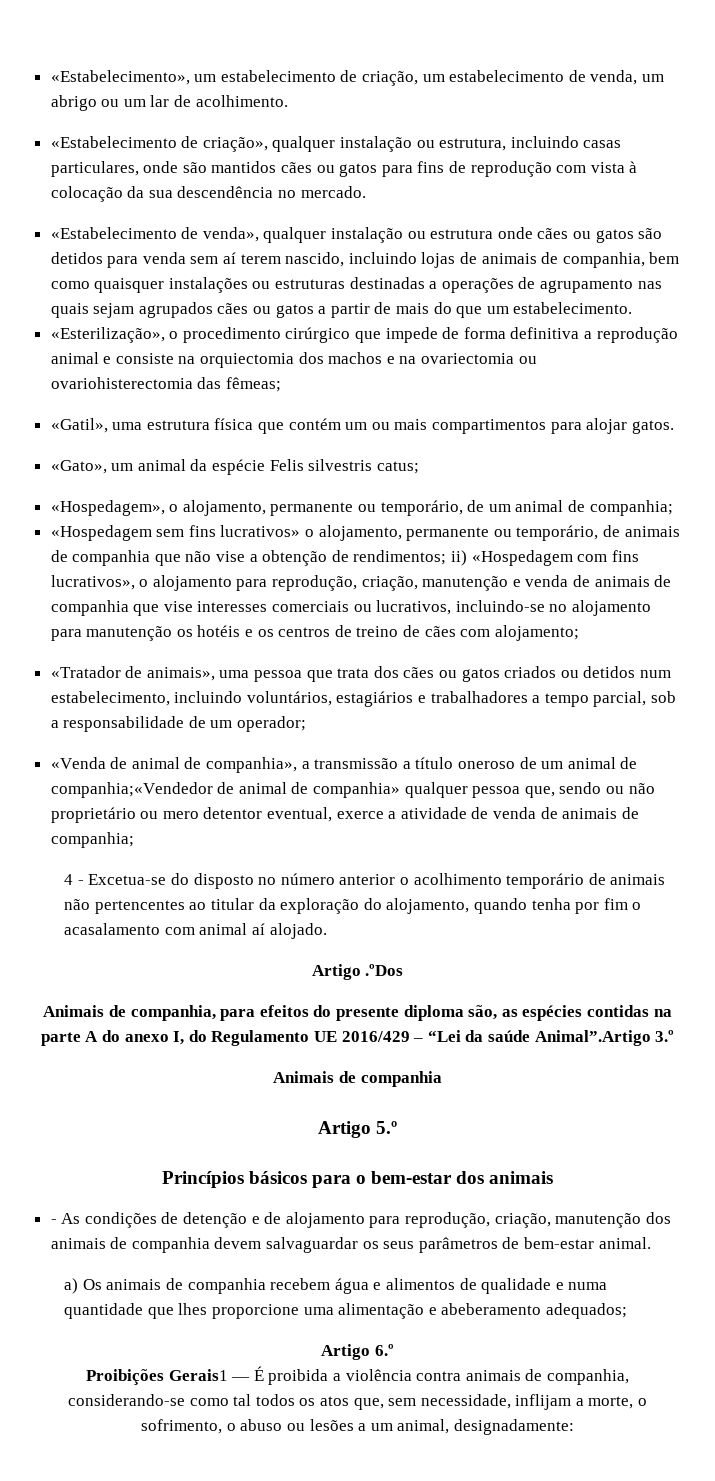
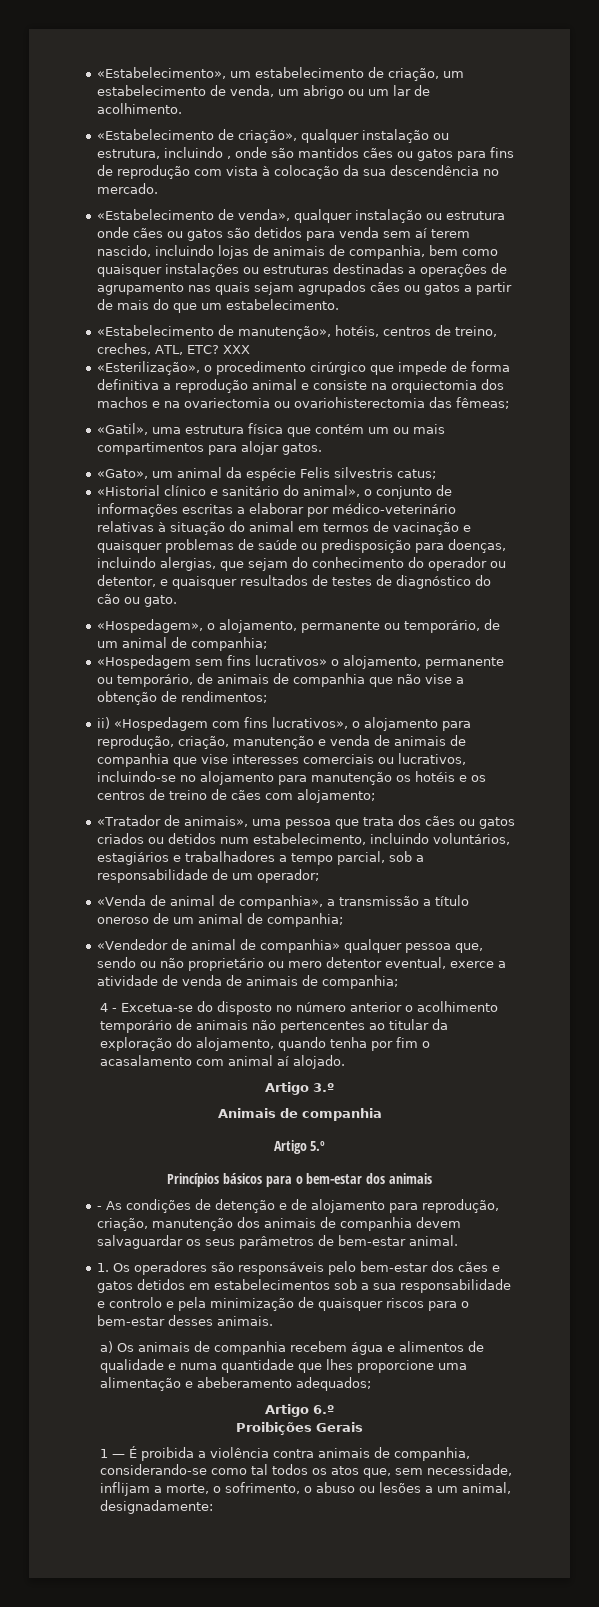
[583,140,622,148] [50,161,139,177] casas particulares, -> [227,156,232,159] ,
(633, 308) none -> [97,325,498,339] [97,343,251,355] // «Estabelecimento de manutenção», hotéis, centros de treino, creches, ATL, ETC? XXX
(419, 467) none -> [97,485,453,499] [97,503,457,517] [97,521,472,535] [97,539,507,553] [97,557,507,571] [97,575,492,589] [97,594,178,607] // «Historial clínico e sanitário do animal», o conjunto de informações escritas a elaborar por médico-veterinário relativas à situação do animal em termos de vacinação e quaisquer problemas de saúde ou predisposição para doenças, incluindo alergias, que sejam do conhecimento do operador ou detentor, e quaisquer resultados de testes de diagnóstico do cão ou gato.
(447, 557) none -> (268, 697) //
[50,782,213,798] companhia;«Vendedor -> [267,913,344,927] [97,939,169,950] companhia; // «Vendedor
[365,964,404,976] [43,1005,672,1021] [40,1030,651,1046] .ºDos // Animais de companhia, para efeitos do presente diploma são, as espécies contidas na parte A do anexo I, do Regulamento UE 2016/429 – “Lei da saúde Animal”.Artigo -> (309, 1088) none
(651, 1243) none -> [97,1261,501,1275] [97,1279,512,1293] [97,1297,470,1311] [97,1315,274,1326] // 1. Os operadores são responsáveis pelo bem-estar dos cães e gatos detidos em estabelecimentos sob a sua responsabilidade e controlo e pela minimização de quaisquer riscos para o bem-estar desses animais.
[168,1369,228,1381] Gerais1 -> [316,1422,363,1432] [100,1449,109,1458] Gerais // 1

